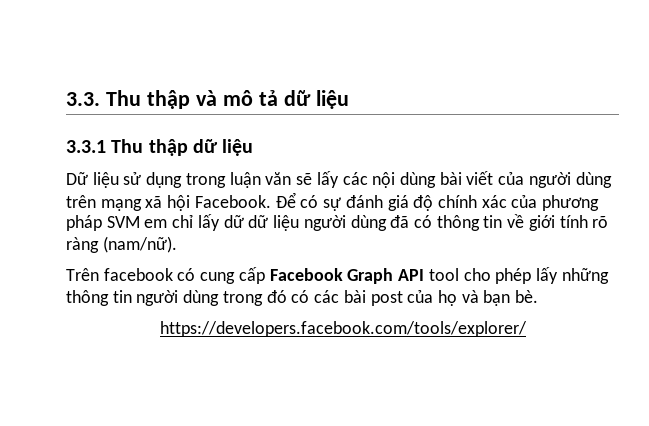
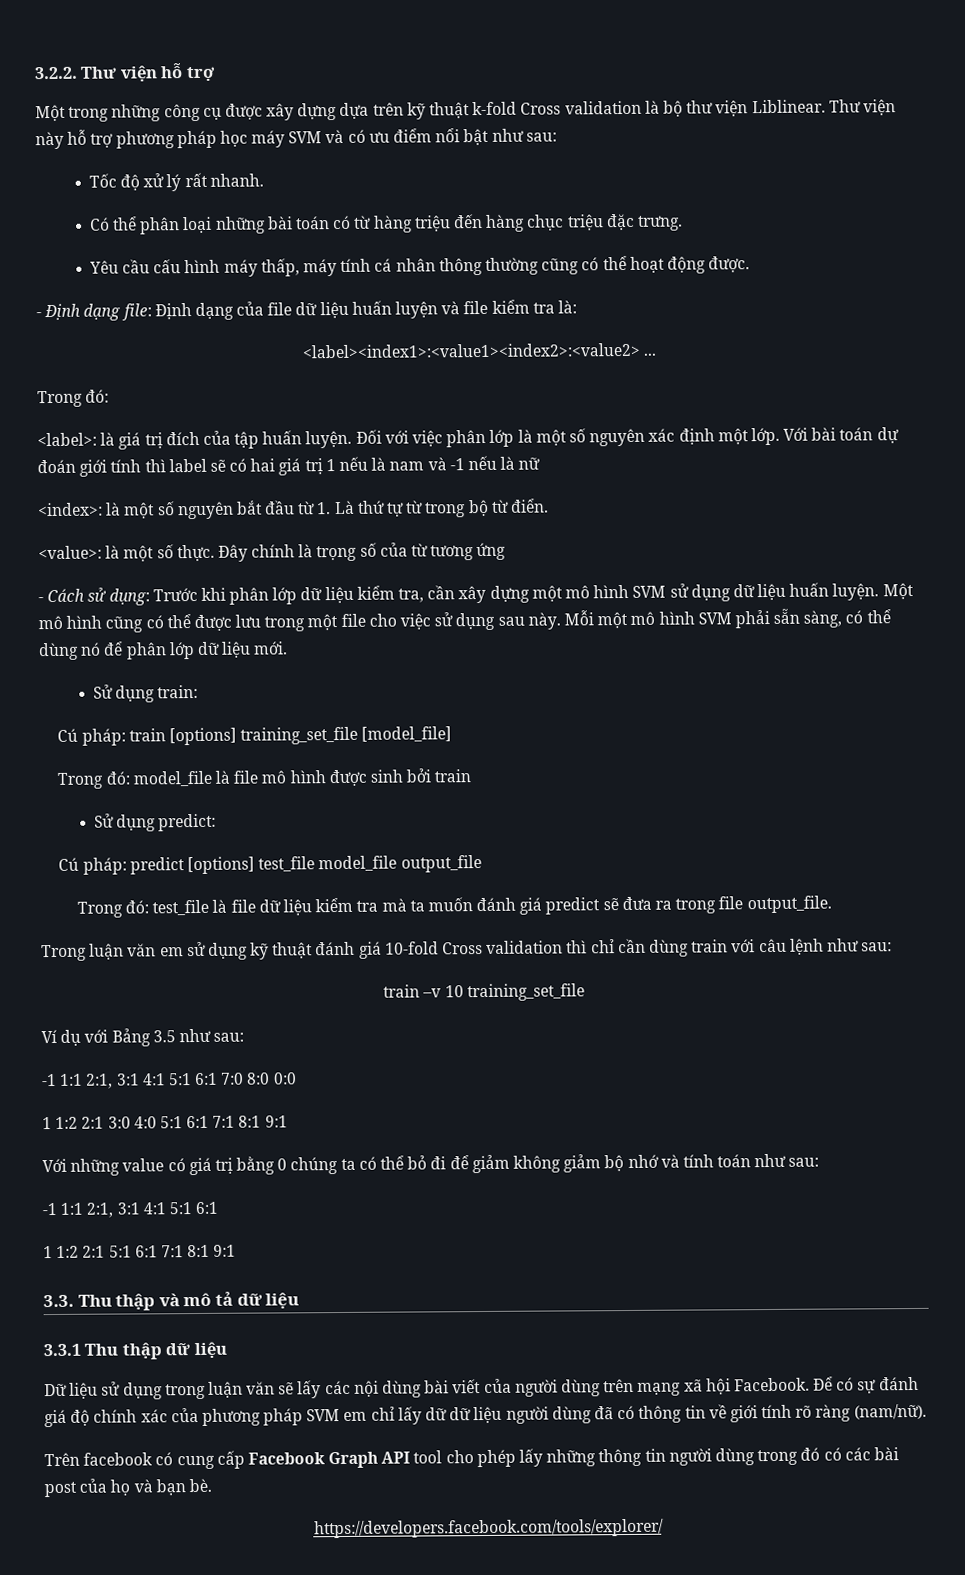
(66, 99) none -> [34,63,215,82] [35,99,896,122] [35,128,557,150] [88,172,264,192] [89,213,683,235] [88,255,751,277] [36,299,577,321] [301,342,657,359] [37,389,110,408] [37,427,899,450] [37,455,541,477] [38,498,549,520] [38,542,507,562] [38,582,914,606] [38,608,891,633] [38,641,289,661] [92,684,199,703] [57,726,453,746] [57,768,472,789] [93,813,217,832] [58,855,482,875] [76,895,832,918] [41,938,893,962] [383,983,585,1002] [41,1028,245,1047] [41,1072,297,1089] [42,1115,288,1130] [42,1153,820,1176] [42,1201,219,1218] [43,1244,237,1259] 3.2.2. Thư viện hỗ trợ // Một trong những công cụ được xây dựng dựa trên kỹ thuật k-fold Cross validation là bộ thư viện Liblinear. Thư viện này hỗ trợ phương pháp học máy SVM và có ưu điểm nổi bật như sau: // Tốc độ xử lý rất nhanh. // Có thể phân loại những bài toán có từ hàng triệu đến hàng chục triệu đặc trưng. // Yêu cầu cấu hình máy thấp, máy tính cá nhân thông thường cũng có thể hoạt động được. // - Định dạng file: Định dạng của file dữ liệu huấn luyện và file kiểm tra là: // <label><index1>:<value1><index2>:<value2> ... // Trong đó: // <label>: là giá trị đích của tập huấn luyện. Đối với việc phân lớp là một số nguyên xác định một lớp. Với bài toán dự đoán giới tính thì label sẽ có hai giá trị 1 nếu là nam và -1 nếu là nữ // <index>: là một số nguyên bắt đầu từ 1. Là thứ tự từ trong bộ từ điển. // <value>: là một số thực. Đây chính là trọng số của từ tương ứng // - Cách sử dụng: Trước khi phân lớp dữ liệu kiểm tra, cần xây dựng một mô hình SVM sử dụng dữ liệu huấn luyện. Một mô hình cũng có thể được lưu trong một file cho việc sử dụng sau này. Mỗi một mô hình SVM phải sẵn sàng, có thể dùng nó để phân lớp dữ liệu mới. // Sử dụng train: // Cú pháp: train [options] training_set_file [model_file] // Trong đó: model_file là file mô hình được sinh bởi train // Sử dụng predict: // Cú pháp: predict [options] test_file model_file output_file // Trong đó: test_file là file dữ liệu kiểm tra mà ta muốn đánh giá predict sẽ đưa ra trong file output_file. // Trong luận văn em sử dụng kỹ thuật đánh giá 10-fold Cross validation thì chỉ cần dùng train với câu lệnh như sau: // train –v 10 training_set_file // Ví dụ với Bảng 3.5 như sau: // -1 1:1 2:1, 3:1 4:1 5:1 6:1 7:0 8:0 0:0 // 1 1:2 2:1 3:0 4:0 5:1 6:1 7:1 8:1 9:1 // Với những value có giá trị bằng 0 chúng ta có thể bỏ đi để giảm không giảm bộ nhớ và tính toán như sau: // -1 1:1 2:1, 3:1 4:1 5:1 6:1 // 1 1:2 2:1 5:1 6:1 7:1 8:1 9:1 //

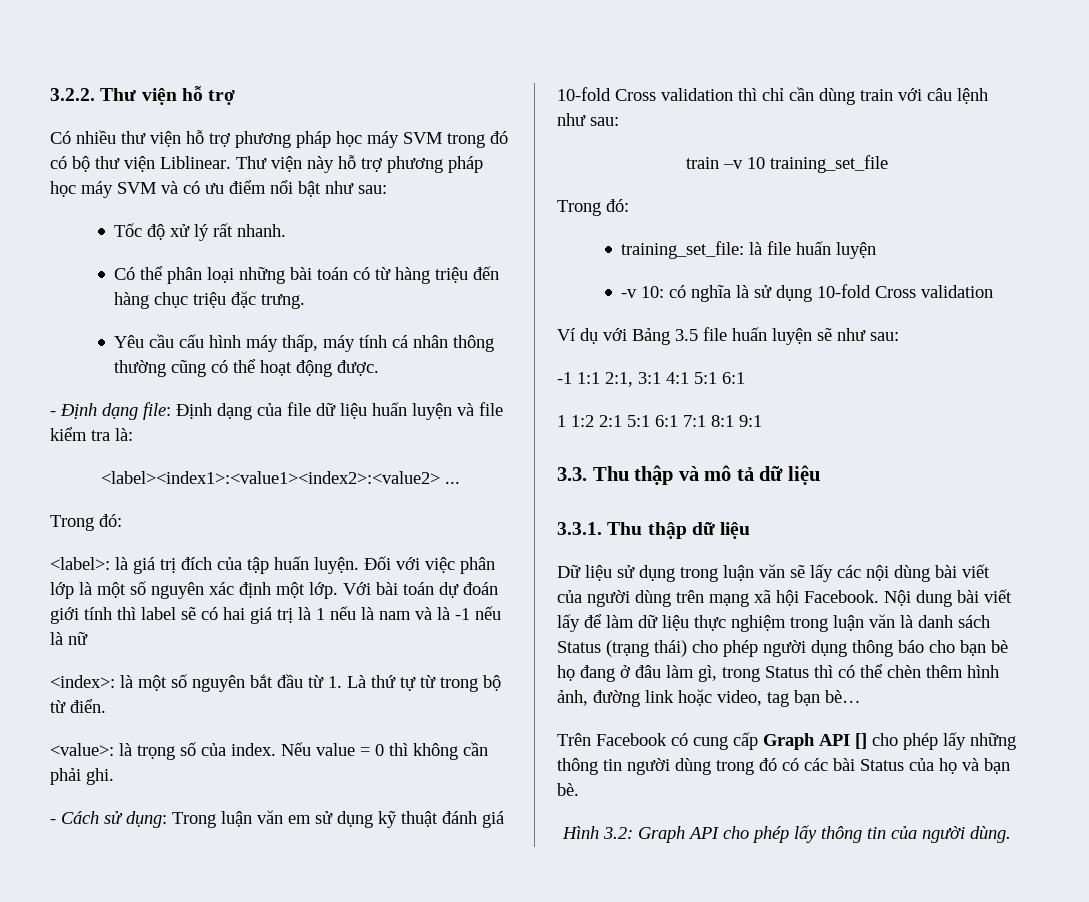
[35,100,660,122] Một trong những công cụ được xây dựng dựa trên kỹ thuật k-fold Cross validation là -> [50,130,508,148] [50,156,67,169] Có nhiều thư viện hỗ trợ phương pháp học máy SVM trong đó có
(323, 466) none -> [298,607,311,620] là
(447, 464) none -> [437,607,450,620] là
[123,542,507,562] [38,582,914,606] [38,608,891,633] [38,641,289,661] [92,684,199,703] [57,726,453,746] [57,768,472,789] [93,813,217,832] [58,855,482,875] [76,895,832,918] một số thực. Đây chính là trọng số của từ tương ứng // - Cách sử dụng: Trước khi phân lớp dữ liệu kiểm tra, cần xây dựng một mô hình SVM sử dụng dữ liệu huấn luyện. Một mô hình cũng có thể được lưu trong một file cho việc sử dụng sau này. Mỗi một mô hình SVM phải sẵn sàng, có thể dùng nó để phân lớp dữ liệu mới. // Sử dụng train: // Cú pháp: train [options] training_set_file [model_file] // Trong đó: model_file là file mô hình được sinh bởi train // Sử dụng predict: // Cú pháp: predict [options] test_file model_file output_file // Trong đó: test_file là file dữ liệu kiểm tra mà ta muốn đánh giá predict sẽ đưa ra trong file output_file. // -> [137,742,488,760] [50,768,114,785] [50,811,167,828] trọng số của index. Nếu value = 0 thì không cần phải ghi. // - Cách sử dụng:
(585, 992) none -> [557,199,629,216] [621,241,877,259] [621,284,994,302] // Trong đó: // training_set_file: là file huấn luyện // -v 10: có nghĩa là sử dụng 10-fold Cross validation
[178,1028,245,1043] [41,1072,297,1089] [42,1115,288,1130] [42,1154,752,1176] như sau: // -1 1:1 2:1, 3:1 4:1 5:1 6:1 7:0 8:0 0:0 // 1 1:2 2:1 3:0 4:0 5:1 6:1 7:1 8:1 9:1 // Với những value có giá trị bằng 0 chúng ta có thể bỏ đi để giảm không giảm bộ nhớ và tính toán -> [703,327,832,345] file huấn luyện sẽ
[43,1343,81,1357] 3.3.1 -> [557,522,602,535] 3.3.1.
[813,1376,919,1394] [44,1403,927,1428] Để có sự đánh giá độ chính xác của phương pháp SVM em chỉ lấy dữ dữ liệu người dùng đã có thông tin về giới tính rõ ràng (nam/nữ). -> [884,589,1012,607] [557,614,990,632] [557,640,1008,657] [557,664,999,682] [557,689,861,707] Nội dung bài viết lấy để làm dữ liệu thực nghiệm trong luận văn là danh sách Status (trạng thái) cho phép người dụng thông báo cho bạn bè họ đang ở đâu làm gì, trong Status thì có thể chèn thêm hình ảnh, đường link hoặc video, tag bạn bè…
[83,1452,154,1466] facebook -> [596,733,667,746] Facebook
[247,1450,443,1469] Facebook Graph API tool -> [763,733,867,750] Graph API []
[44,1481,77,1498] post -> [860,759,904,771] Status
[313,1518,664,1539] https://developers.facebook.com/tools/explorer/ -> [562,825,1011,843] Hình 3.2: Graph API cho phép lấy thông tin của người dùng.

